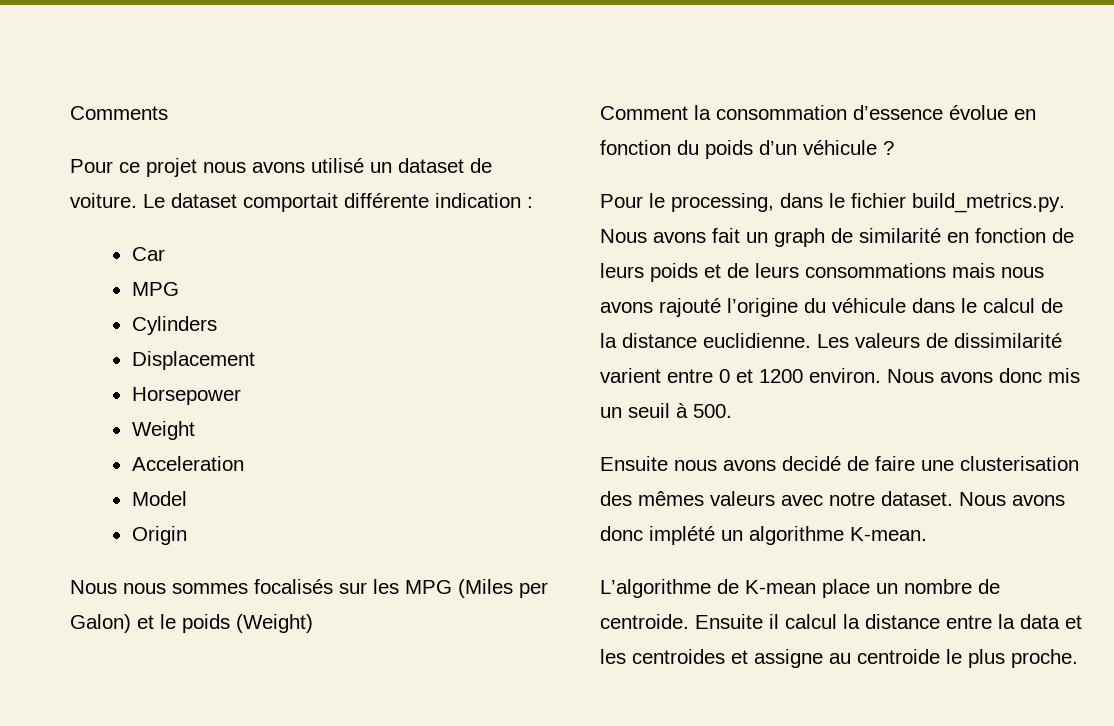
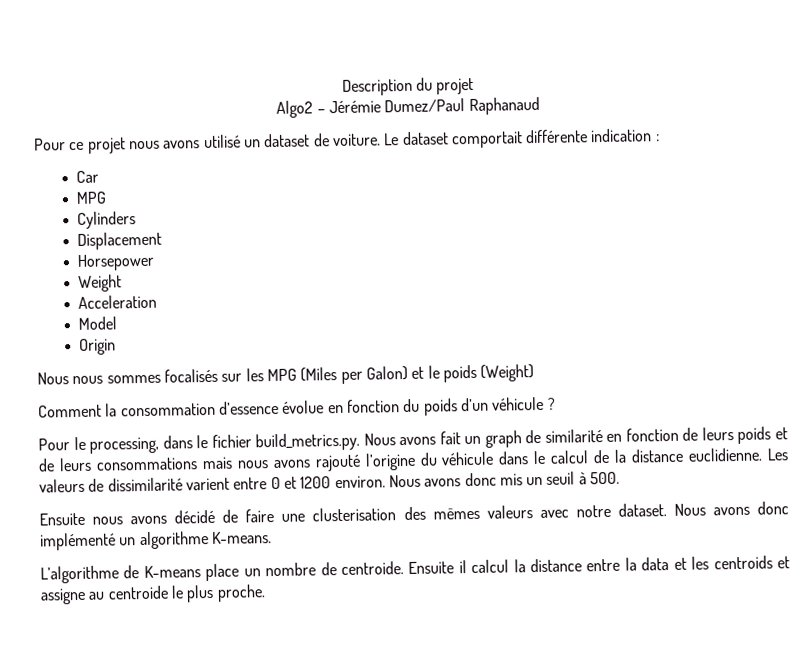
[70,106,168,120] Comments -> [341,77,475,96] [276,96,540,118] Description du projet // Algo2 – Jérémie Dumez/Paul Raphanaud
[782,456,841,471] decidé -> [174,509,216,524] décidé
[649,526,715,545] implété -> [40,532,116,551] implémenté
[850,527,927,541] K-mean. -> [211,531,272,544] K-means.
[745,580,816,594] K-mean -> [143,565,201,579] K-means
[632,649,725,664] centroides -> [713,555,773,570] centroids

